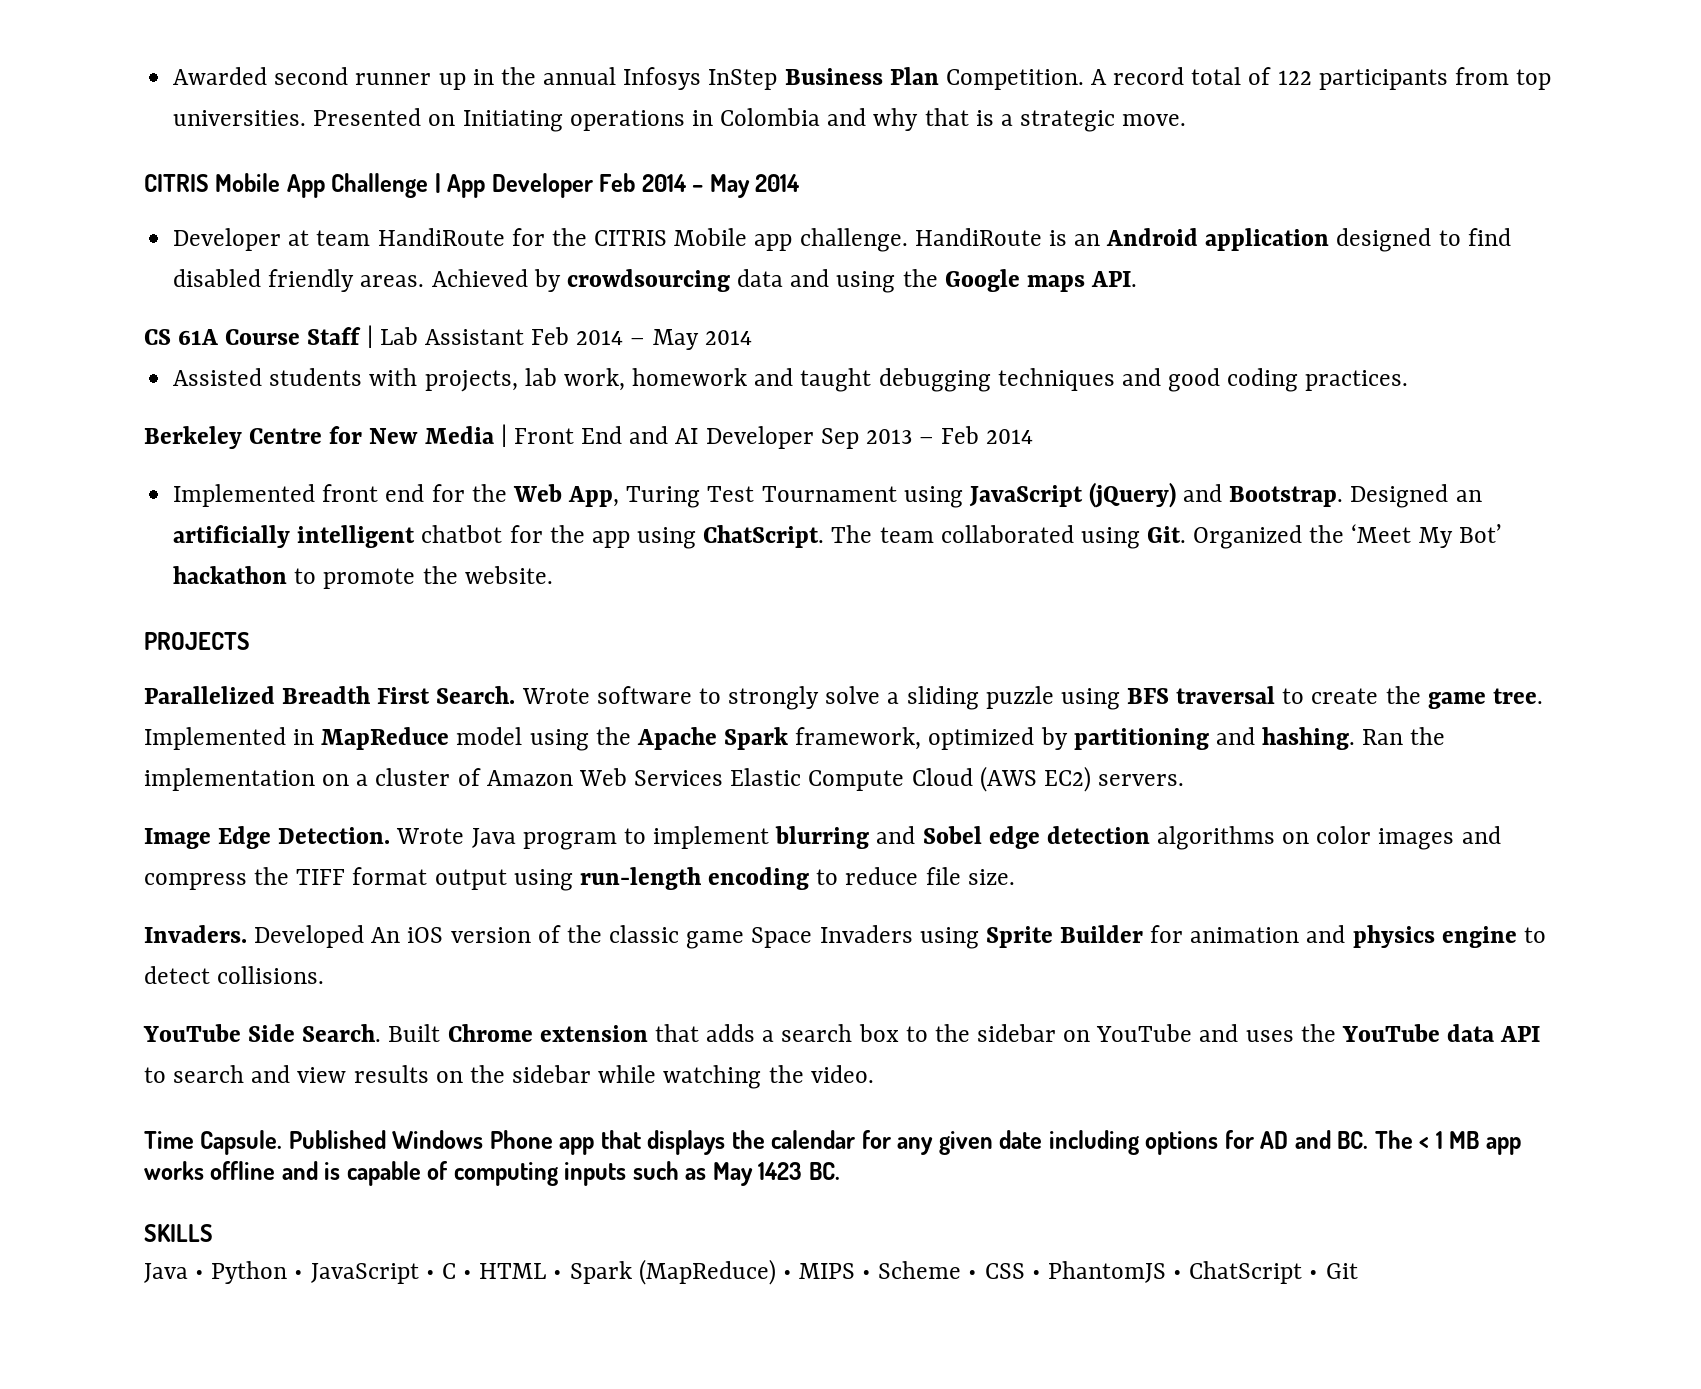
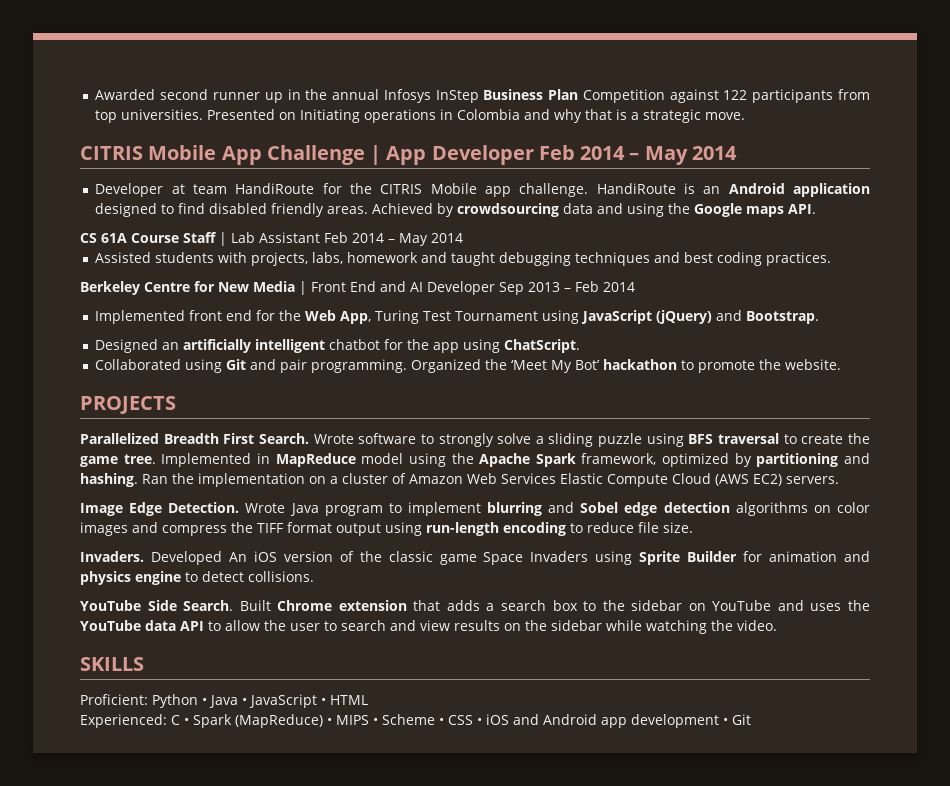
[945,67,1272,90] Competition. A record total of -> [582,89,719,103] Competition against
[524,368,625,391] lab work, -> [312,252,344,264] labs,
[1168,368,1221,392] good -> [684,252,714,263] best
(1344, 496) none -> (820, 317) //
[831,525,1187,549] The team collaborated using Git. -> [95,359,408,373] // Collaborated using Git and pair programming.
(166, 1075) none -> [225,620,337,631] allow the user to
[144,1130,1521,1155] [144,1161,840,1186] [144,1224,213,1242] [144,1261,547,1284] Time Capsule. Published Windows Phone app that displays the calendar for any given date including options for AD and BC. The < 1 MB app works offline and is capable of computing inputs such as May 1423 BC. // SKILLS // Java • Python • JavaScript • C • HTML -> [80,657,144,671] [80,694,368,708] [80,714,180,728] SKILLS // Proficient: Python • Java • JavaScript • HTML // Experienced: C
[1047,1261,1303,1284] PhantomJS • ChatScript -> [486,714,719,728] iOS and Android app development

